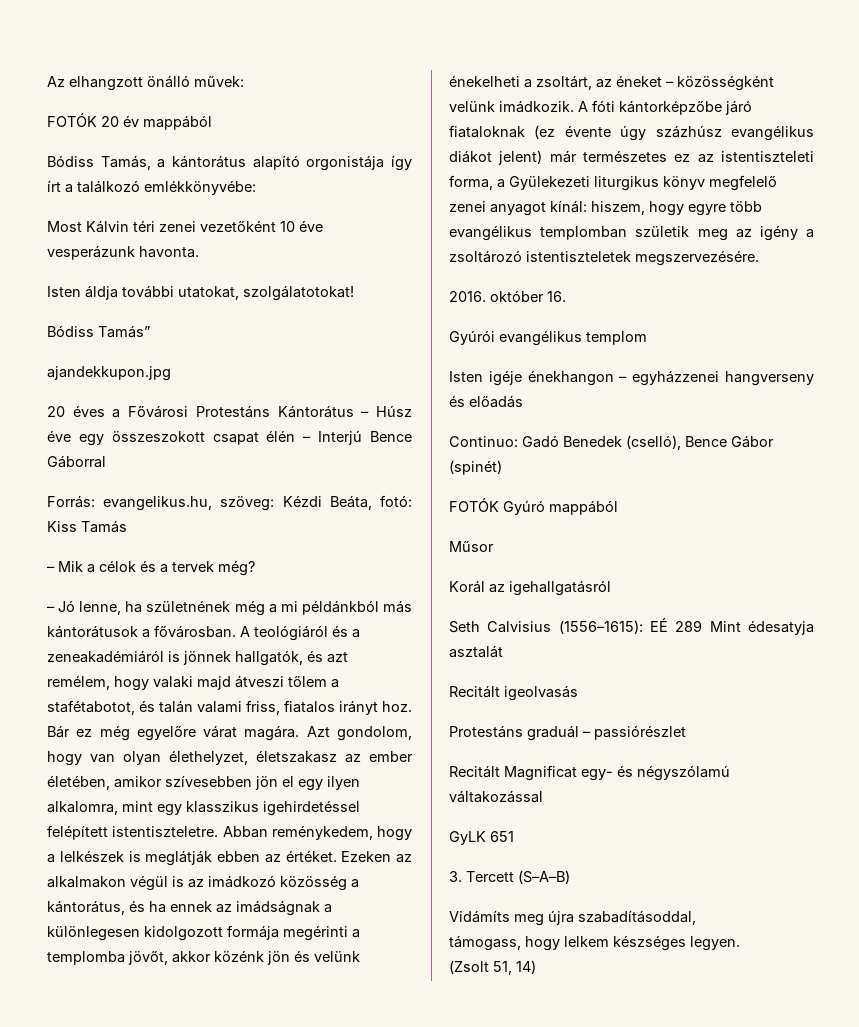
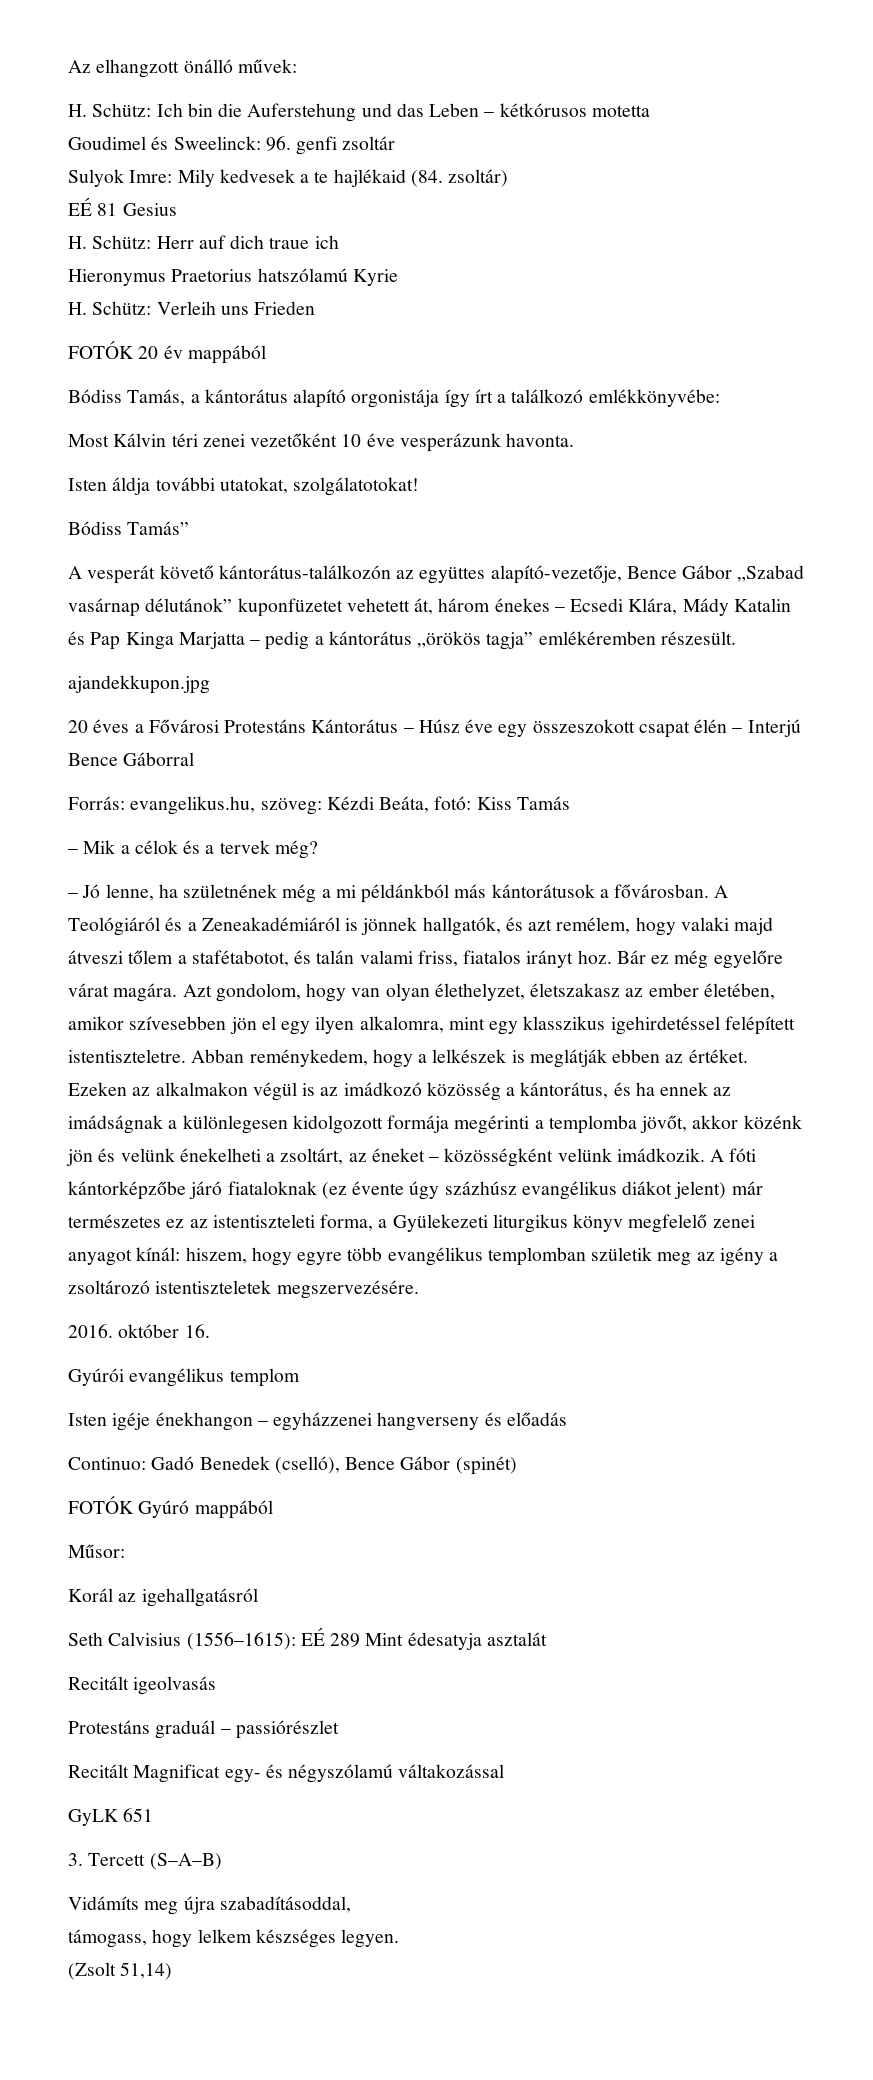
(244, 81) none -> [68,103,650,122] [68,136,396,155] [68,169,509,187] [68,197,177,216] [68,235,339,249] [68,268,398,286] [68,301,316,315] // H. Schütz: Ich bin die Auferstehung und das Leben – kétkórusos motetta // Goudimel és Sweelinck: 96. genfi zsoltár // Sulyok Imre: Mily kedvesek a te hajlékaid (84. zsoltár) // EÉ 81 Gesius // H. Schütz: Herr auf dich traue ich // Hieronymus Praetorius hatszólamú Kyrie // H. Schütz: Verleih uns Frieden
(150, 331) none -> [68,565,805,584] [68,598,791,617] [68,631,736,650] // A vesperát követő kántorátus-találkozón az együttes alapító-vezetője, Bence Gábor „Szabad vasárnap délutánok” kuponfüzetet vehetett át, három énekes – Ecsedi Klára, Mády Katalin és Pap Kinga Marjatta – pedig a kántorátus „örökös tagja” emlékéremben részesült.
[254,625,360,641] [47,650,164,663] teológiáról és a zeneakadémiáról -> [68,917,340,936] Teológiáról és a Zeneakadémiáról
[449,540,494,552] Műsor -> [68,1544,125,1558] Műsor:
[493,960,536,975] 51, 14) -> [120,1962,173,1980] 51,14)

